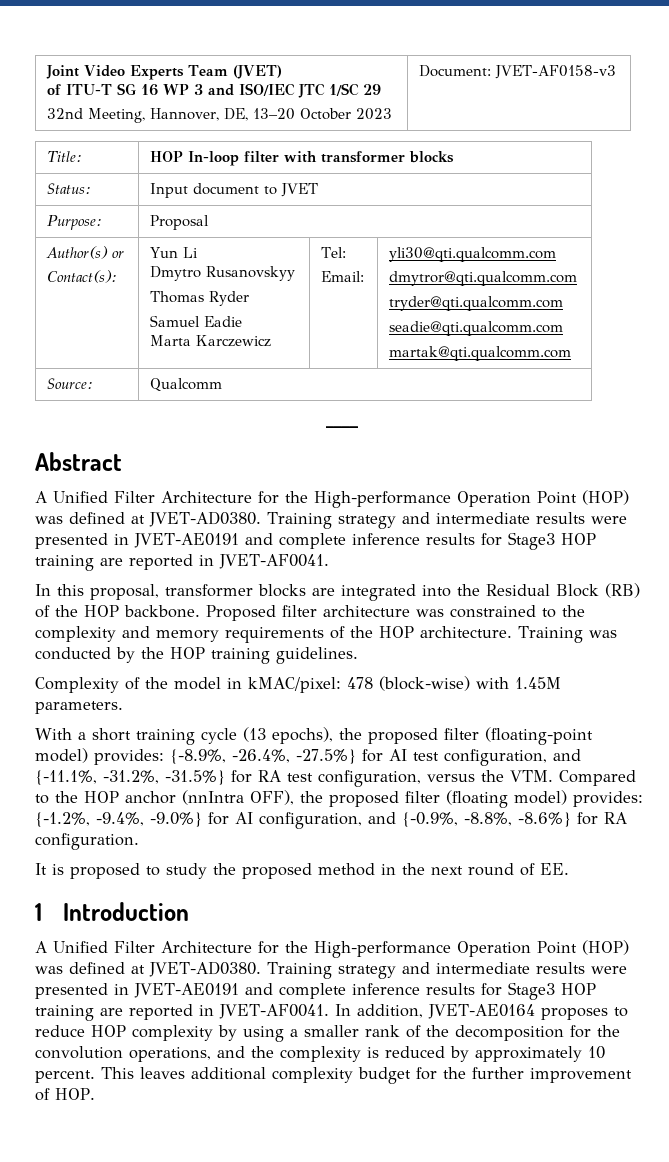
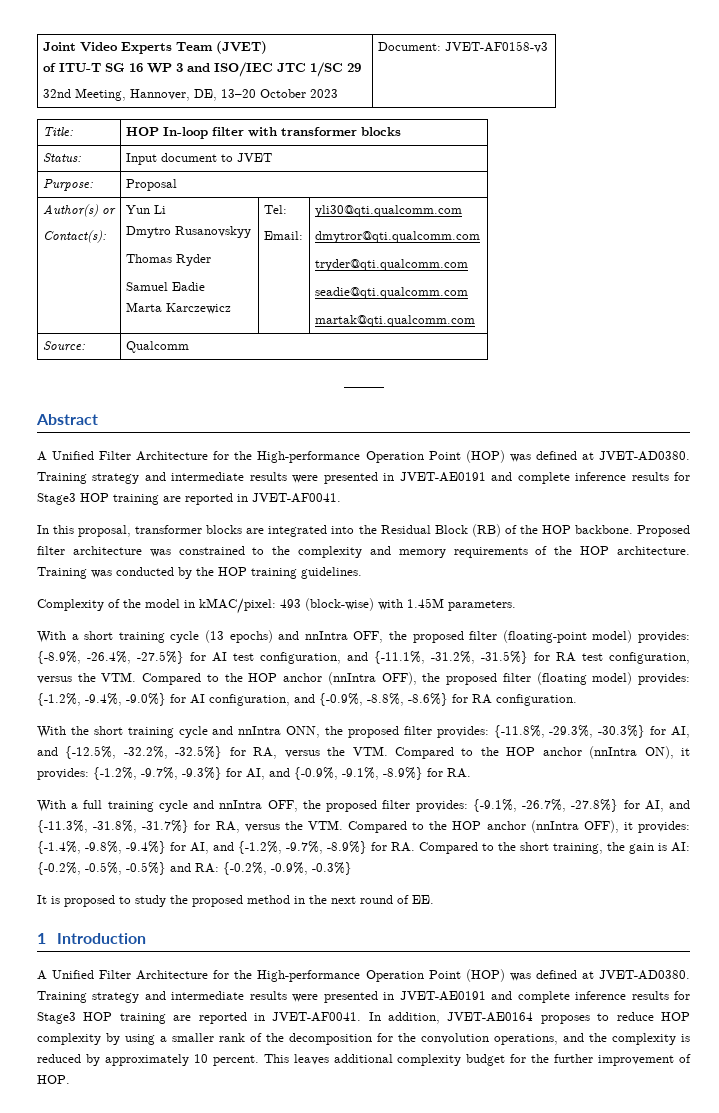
[347,677,373,689] 478 -> [280,599,301,608] 493
[272,727,333,744] epochs), -> [229,630,384,643] epochs) and nnIntra OFF,
(139, 841) none -> [37,725,690,738] [37,746,690,759] [37,767,471,780] [37,799,691,812] [37,820,690,833] [37,841,690,854] [37,862,352,875] // With the short training cycle and nnIntra ONN, the proposed filter provides: {-11.8%, -29.3%, -30.3%} for AI, and {-12.5%, -32.2%, -32.5%} for RA, versus the VTM. Compared to the HOP anchor (nnIntra ON), it provides: {-1.2%, -9.7%, -9.3%} for AI, and {-0.9%, -9.1%, -8.9%} for RA. // With a full training cycle and nnIntra OFF, the proposed filter provides: {-9.1%, -26.7%, -27.8%} for AI, and {-11.3%, -31.8%, -31.7%} for RA, versus the VTM. Compared to the HOP anchor (nnIntra OFF), it provides: {-1.4%, -9.8%, -9.4%} for AI, and {-1.2%, -9.7%, -8.9%} for RA. Compared to the short training, the gain is AI: {-0.2%, -0.5%, -0.5%} and RA: {-0.2%, -0.9%, -0.3%}

